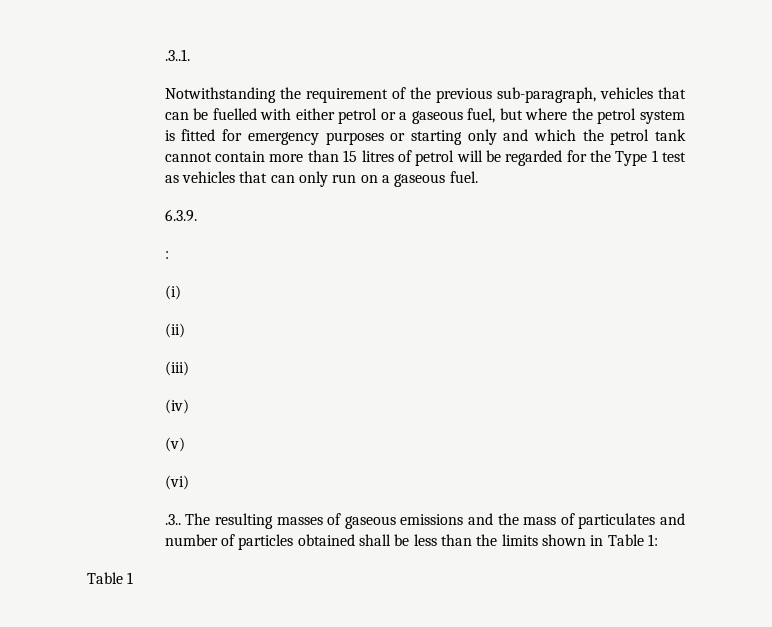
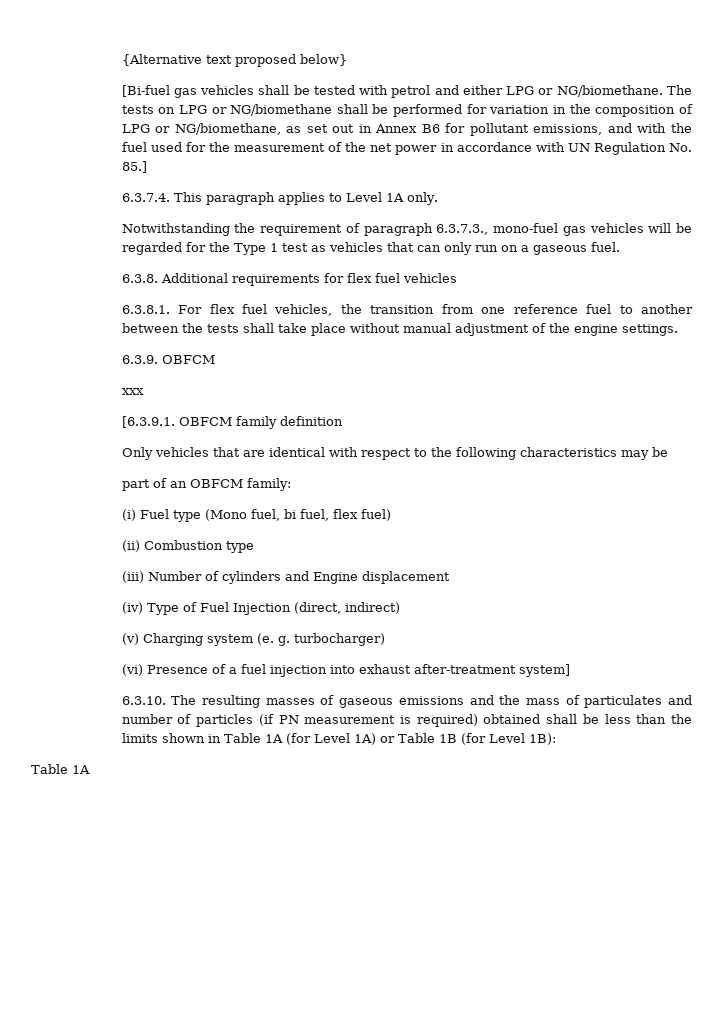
[164,49,190,61] [164,87,686,103] [164,108,685,124] [164,129,686,145] [164,150,455,166] .3..1. // Notwithstanding the requirement of the previous sub-paragraph, vehicles that can be fuelled with either petrol or a gaseous fuel, but where the petrol system is fitted for emergency purposes or starting only and which the petrol tank cannot contain more than 15 litres of petrol -> [121,54,347,67] [121,85,693,98] [121,104,693,117] [121,123,692,136] [121,142,692,155] [121,161,147,173] [121,192,438,205] [121,223,644,236] {Alternative text proposed below} // [Bi-fuel gas vehicles shall be tested with petrol and either LPG or NG/biomethane. The tests on LPG or NG/biomethane shall be performed for variation in the composition of LPG or NG/biomethane, as set out in Annex B6 for pollutant emissions, and with the fuel used for the measurement of the net power in accordance with UN Regulation No. 85.] // 6.3.7.4. This paragraph applies to Level 1A only. // Notwithstanding the requirement of paragraph 6.3.7.3., mono-fuel gas vehicles
[164,209,197,222] [164,251,169,259] [164,285,181,300] 6.3.9. // : // (i) -> [121,273,457,286] [121,304,693,316] [121,323,678,336] [121,355,215,364] [121,388,144,395] [121,416,343,429] [121,447,668,460] [121,478,291,491] [121,509,391,522] 6.3.8. Additional requirements for flex fuel vehicles // 6.3.8.1. For flex fuel vehicles, the transition from one reference fuel to another between the tests shall take place without manual adjustment of the engine settings. // 6.3.9. OBFCM // xxx // [6.3.9.1. OBFCM family definition // Only vehicles that are identical with respect to the following characteristics may be // part of an OBFCM family: // (i) Fuel type (Mono fuel, bi fuel, flex fuel)
(185, 330) none -> [143,540,254,553] Combustion type
[164,399,189,414] [164,437,185,452] [164,475,189,490] [164,514,181,525] // (iv) // (v) // (vi) // .3.. -> [147,571,450,584] [121,602,400,615] [121,633,385,646] [121,664,570,677] [121,696,166,705] Number of cylinders and Engine displacement // (iv) Type of Fuel Injection (direct, indirect) // (v) Charging system (e. g. turbocharger) // (vi) Presence of a fuel injection into exhaust after-treatment system] // 6.3.10.
(294, 542) none -> [258,714,478,727] (if PN measurement is required)
[647,534,658,546] [87,572,134,584] 1: // Table 1 -> [264,733,556,745] [31,764,90,774] 1A (for Level 1A) or Table 1B (for Level 1B): // Table 1A

